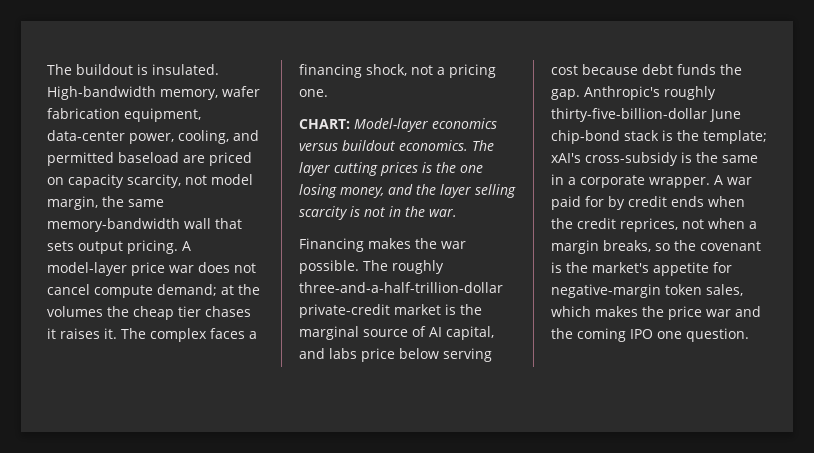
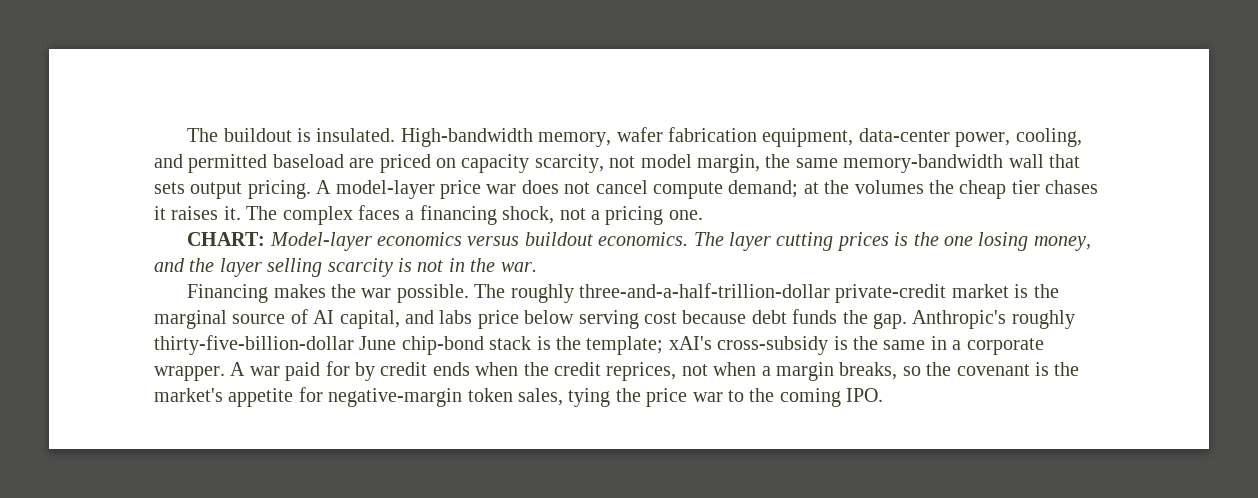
[551,306,638,317] which makes -> [568,388,611,407] tying
[735,306,761,317] and -> [727,390,744,402] to
[630,328,749,342] IPO one question. -> [846,388,884,402] IPO.

